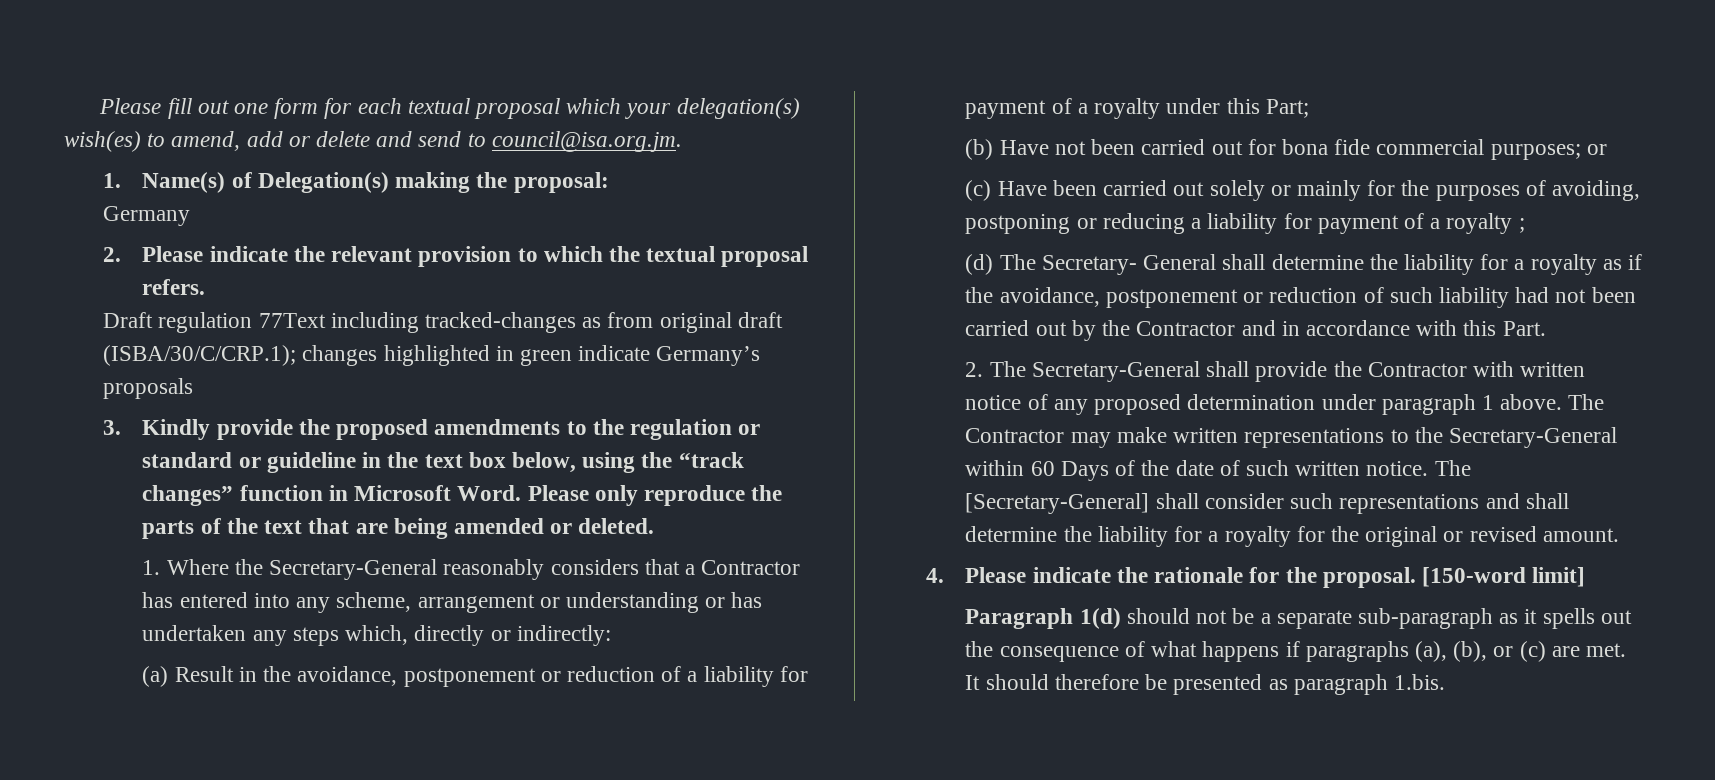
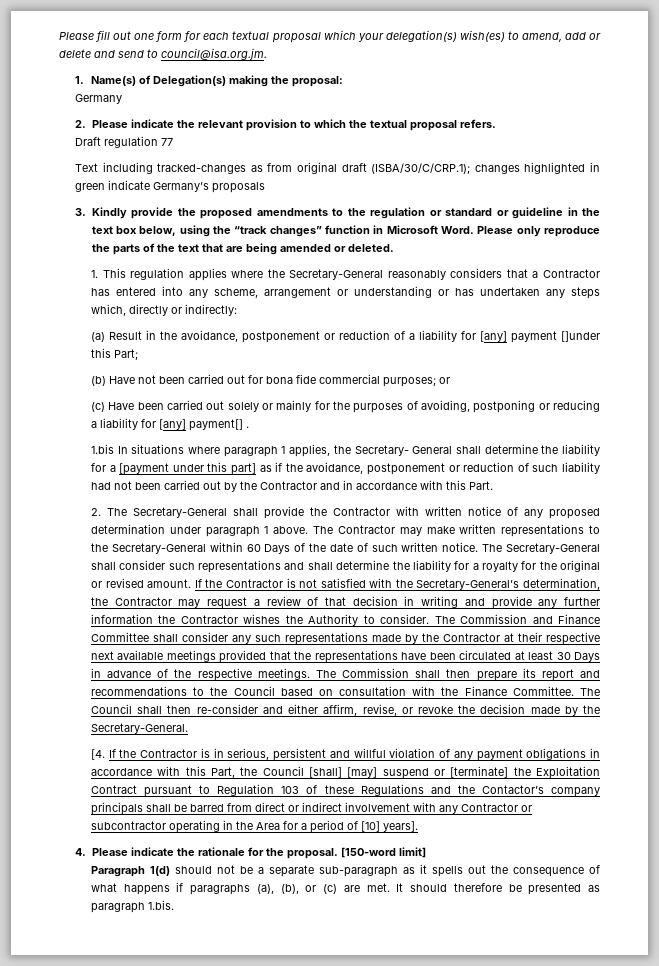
[258,313,326,328] 77Text -> [161,138,174,146] [75,163,99,172] 77 // Text
[166,559,229,575] Where -> [102,268,264,281] This regulation applies where
[965,98,1221,119] payment of a royalty under -> [480,331,600,343] [any] payment []under
[1317,213,1525,234] [965,254,1036,275] payment of a royalty ; // (d) The -> [159,419,250,431] [91,444,351,457] [any] payment[] . // 1.bis In situations where paragraph 1 applies, the
[1530,254,1597,275] royalty -> [119,462,257,475] [payment under this part]
[965,493,1150,514] [Secretary-General] -> [505,543,600,554] Secretary-General
(1619, 535) none -> [194,578,600,590] [91,596,600,609] [91,614,601,626] [91,632,601,645] [91,650,601,663] [91,668,600,681] [91,686,600,696] [91,704,600,716] [91,723,189,734] [91,748,600,761] [91,766,600,779] [91,784,600,797] [91,802,533,815] [91,820,419,833] If the Contractor is not satisfied with the Secretary-General’s determination, the Contractor may request a review of that decision in writing and provide any further information the Contractor wishes the Authority to consider. The Commission and Finance Committee shall consider any such representations made by the Contractor at their respective next available meetings provided that the representations have been circulated at least 30 Days in advance of the respective meetings. The Commission shall then prepare its report and recommendations to the Council based on consultation with the Finance Committee. The Council shall then re-consider and either affirm, revise, or revoke the decision made by the Secretary-General. // [4. If the Contractor is in serious, persistent and willful violation of any payment obligations in accordance with this Part, the Council [shall] [may] suspend or [terminate] the Exploitation Contract pursuant to Regulation 103 of these Regulations and the Contactor’s company principals shall be barred from direct or indirect involvement with any Contractor or subcontractor operating in the Area for a period of [10] years].

